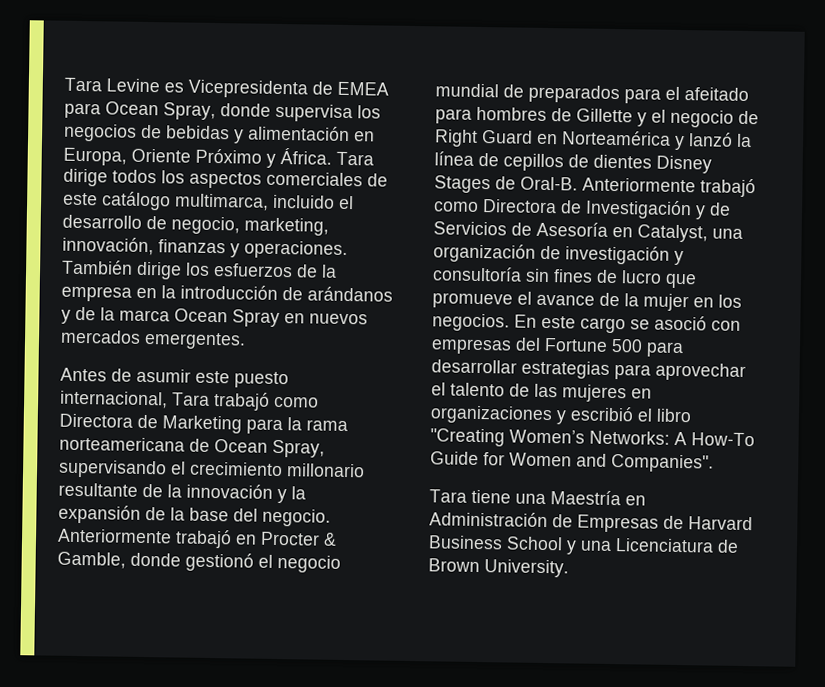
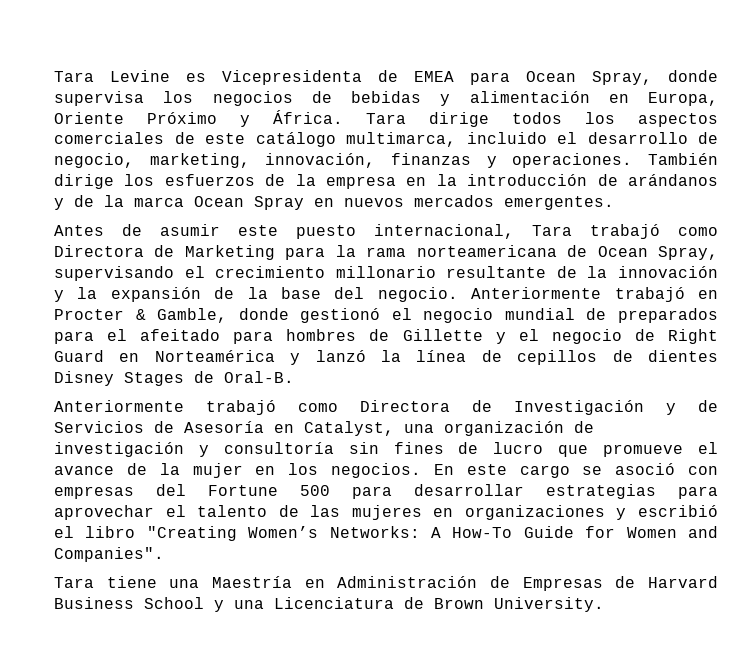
(578, 183) none -> (294, 377) //

